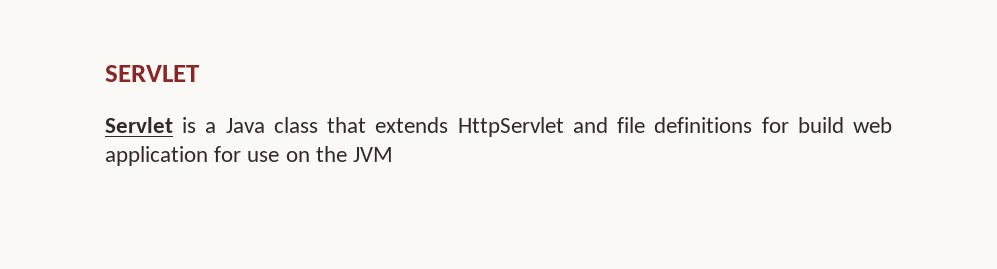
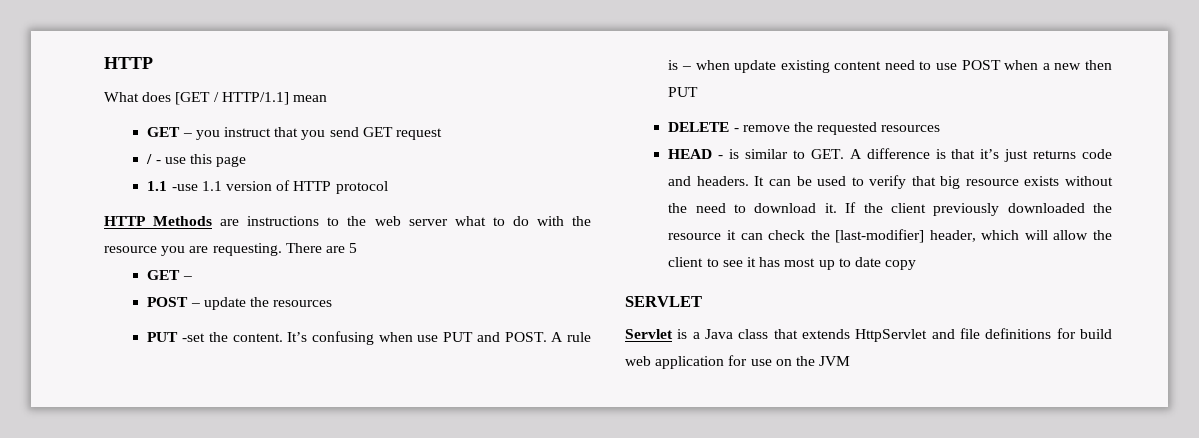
(105, 73) none -> [104,57,153,69] [104,92,327,105] [147,127,442,140] [146,154,247,167] [147,180,388,194] [104,216,591,226] [104,243,358,256] [147,270,192,280] [147,297,333,310] [147,331,592,345] [668,60,1113,73] [668,87,699,97] [668,122,941,135] [668,148,1112,162] [668,175,1113,189] [668,202,1112,216] [668,229,1112,243] [668,257,917,270] HTTP // What does [GET / HTTP/1.1] mean // GET – you instruct that you send GET request // / - use this page // 1.1 -use 1.1 version of HTTP protocol // HTTP Methods are instructions to the web server what to do with the resource you are requesting. There are 5 // GET – // POST – update the resources // PUT -set the content. It’s confusing when use PUT and POST. A rule is – when update existing content need to use POST when a new then PUT // DELETE - remove the requested resources // HEAD - is similar to GET. A difference is that it’s just returns code and headers. It can be used to verify that big resource exists without the need to download it. If the client previously downloaded the resource it can check the [last-modifier] header, which will allow the client to see it has most up to date copy //

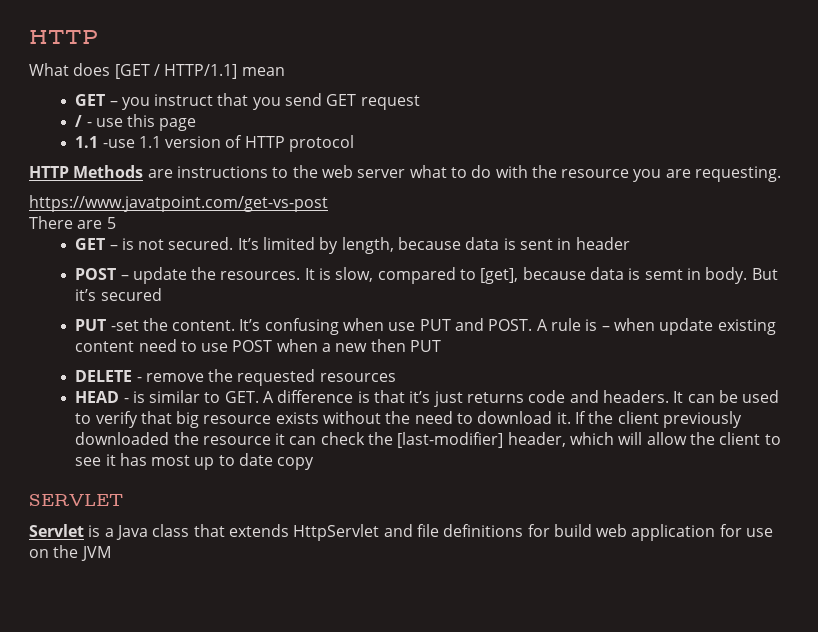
(282, 249) none -> [29,195,328,212] // https://www.javatpoint.com/get-vs-post //
[147,297,333,310] // POST – update the resources -> [121,237,630,254] [75,267,778,284] [75,288,162,301] is not secured. It’s limited by length, because data is sent in header // POST – update the resources. It is slow, compared to [get], because data is semt in body. But it’s secured

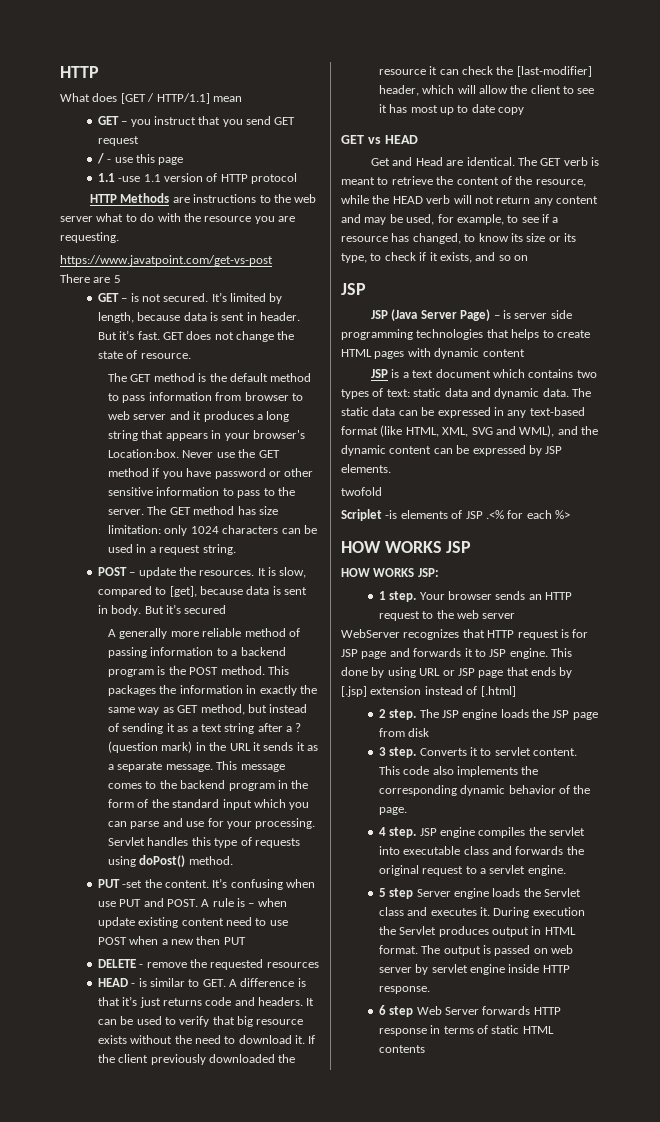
[575,237,630,250] header -> [260,312,301,321] [97,330,295,342] [97,350,191,359] [108,373,312,382] [108,392,303,403] [108,411,290,422] [108,430,305,441] [108,449,280,458] [108,468,314,479] [108,487,295,498] [108,506,278,515] [108,525,317,536] [108,544,236,555] header. But it’s fast. GET does not change the state of resource. // The GET method is the default method to pass information from browser to web server and it produces a long string that appears in your browser's Location:box. Never use the GET method if you have password or other sensitive information to pass to the server. The GET method has size limitation: only 1024 characters can be used in a request string.
[644,269,683,280] semt -> [284,587,308,595] sent
(162, 294) none -> [108,628,300,639] [108,647,286,658] [108,666,289,677] [108,685,317,696] [108,704,308,715] [108,723,302,734] [108,741,319,753] [108,761,285,772] [108,780,309,791] [108,799,310,810] [108,818,316,829] [108,837,300,848] [108,855,233,867] // A generally more reliable method of passing information to a backend program is the POST method. This packages the information in exactly the same way as GET method, but instead of sending it as a text string after a ? (question mark) in the URL it sends it as a separate message. This message comes to the backend program in the form of the standard input which you can parse and use for your processing. Servlet handles this type of requests using doPost() method.
[29,494,123,506] [29,524,774,541] [29,545,111,561] SERVLET // Servlet is a Java class that extends HttpServlet and file definitions for build web application for use on the JVM -> [341,135,418,144] [371,157,600,166] [341,176,586,187] [341,195,598,206] [341,214,559,225] [341,233,576,244] [341,252,528,263] [341,283,366,295] [371,309,572,321] [341,329,590,340] [341,348,525,359] [371,369,597,378] [341,388,591,399] [341,407,585,418] [341,425,598,437] [341,445,563,456] [341,464,391,473] [341,487,382,496] [341,509,570,521] [341,541,472,553] [341,568,439,577] [378,591,573,602] [378,610,516,621] [341,629,589,640] [341,648,572,659] [341,667,573,678] [341,686,516,697] [378,709,598,720] [378,728,430,737] [378,747,578,758] [378,766,539,777] [378,785,591,796] [378,807,407,815] [378,827,586,838] [378,846,584,855] [378,865,566,876] [378,888,582,899] [378,907,585,918] [378,926,576,937] [378,945,574,956] [378,964,570,975] [378,986,430,994] [378,1005,561,1017] [378,1025,554,1036] [378,1045,425,1053] GET vs HEAD // Get and Head are identical. The GET verb is meant to retrieve the content of the resource, while the HEAD verb will not return any content and may be used, for example, to see if a resource has changed, to know its size or its type, to check if it exists, and so on // JSP // JSP (Java Server Page) – is server side programming technologies that helps to create HTML pages with dynamic content // JSP is a text document which contains two types of text: static data and dynamic data. The static data can be expressed in any text-based format (like HTML, XML, SVG and WML), and the dynamic content can be expressed by JSP elements. // twofold // Scriplet -is elements of JSP .<% for each %> // HOW WORKS JSP // HOW WORKS JSP: // 1 step. Your browser sends an HTTP request to the web server // WebServer recognizes that HTTP request is for JSP page and forwards it to JSP engine. This done by using URL or JSP page that ends by [.jsp] extension instead of [.html] // 2 step. The JSP engine loads the JSP page from disk // 3 step. Converts it to servlet content. This code also implements the corresponding dynamic behavior of the page. // 4 step. JSP engine compiles the servlet into executable class and forwards the original request to a servlet engine. // 5 step Server engine loads the Servlet class and executes it. During execution the Servlet produces output in HTML format. The output is passed on web server by servlet engine inside HTTP response. // 6 step Web Server forwards HTTP response in terms of static HTML contents

